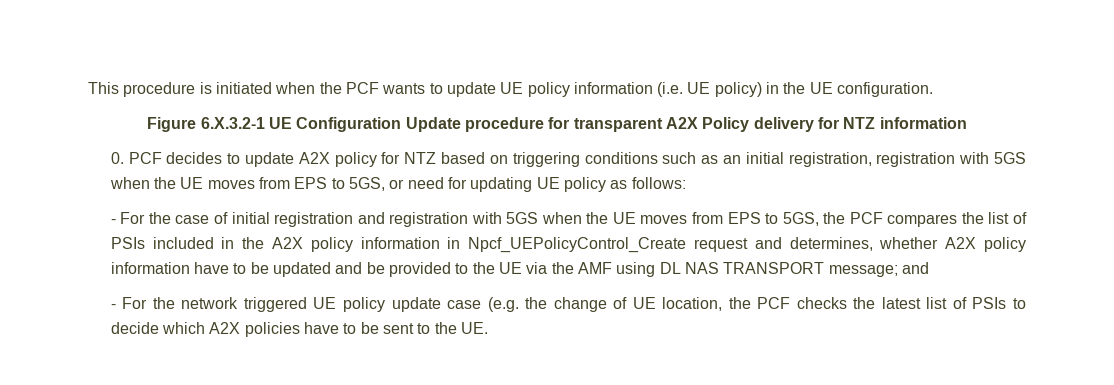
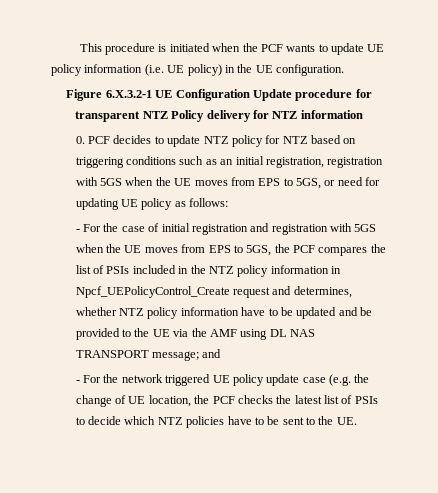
[665,117,698,129] A2X -> [142,111,168,119] NTZ
[298,152,330,164] A2X -> [203,136,229,144] NTZ
[271,237,303,249] A2X -> [208,266,234,274] NTZ
[945,237,977,249] A2X -> [119,308,145,316] NTZ
[209,322,241,334] A2X -> [157,417,183,425] NTZ

